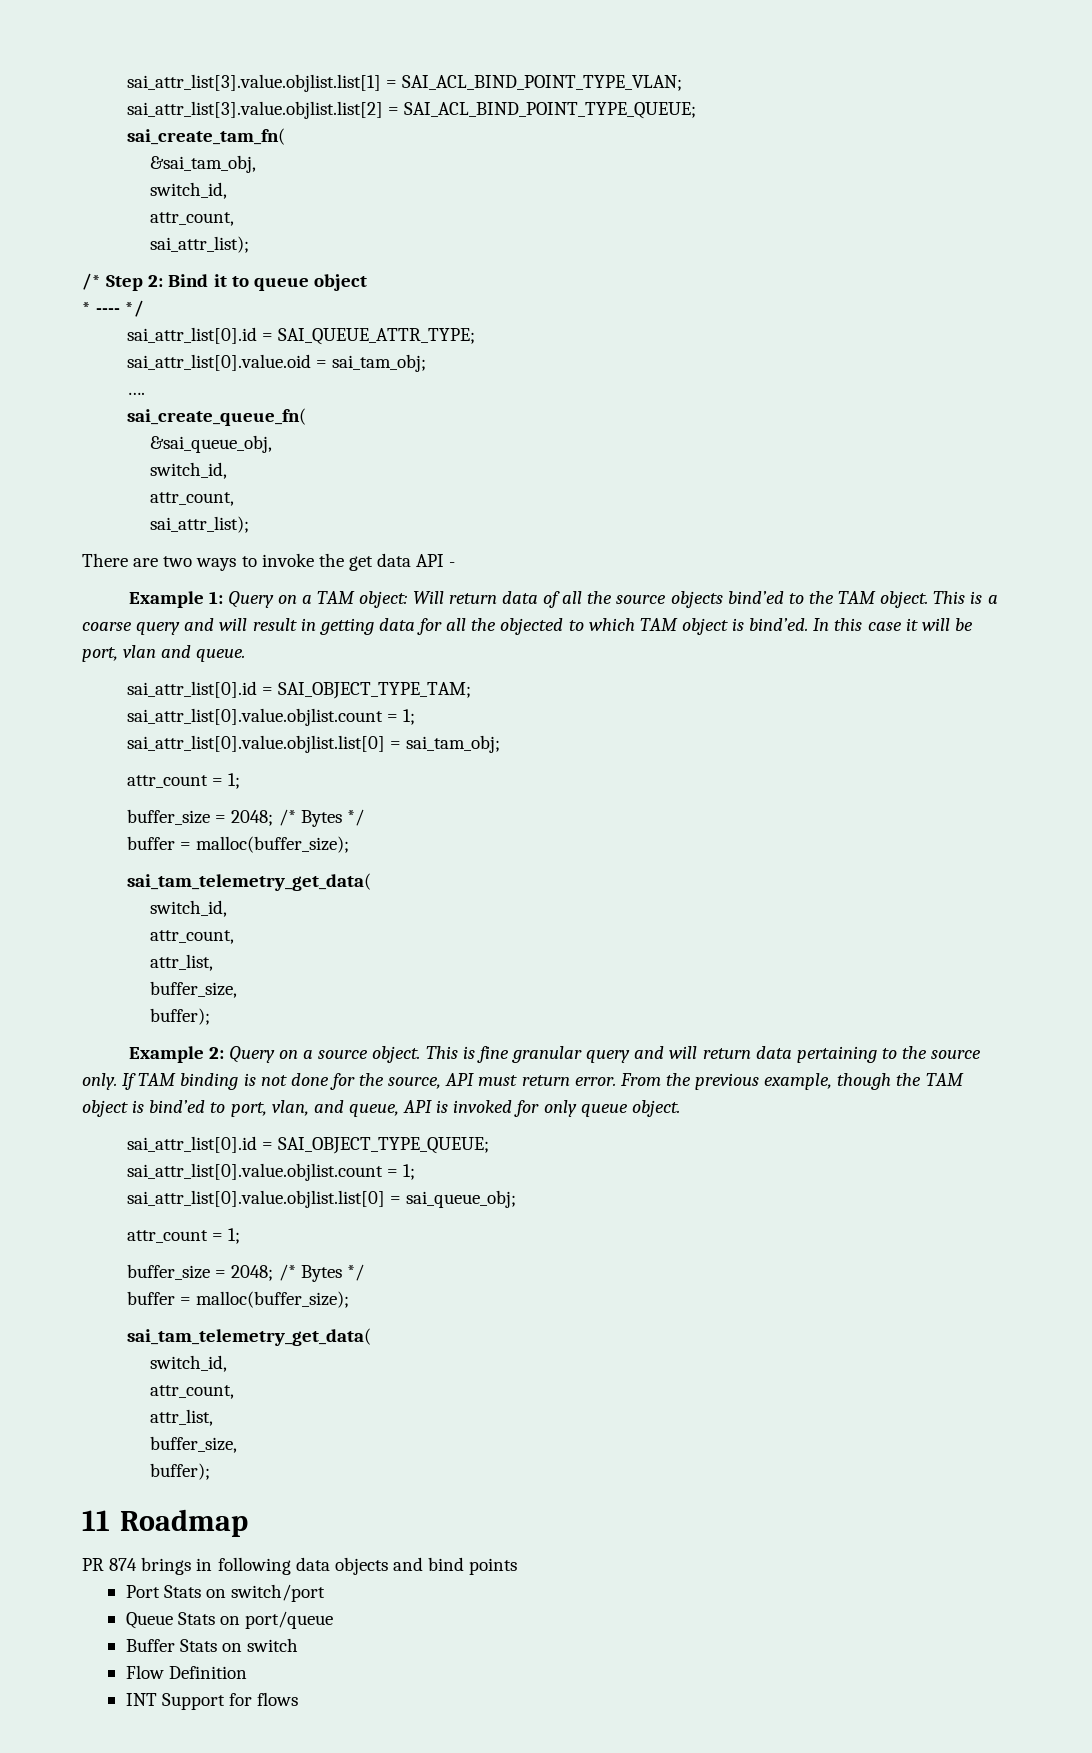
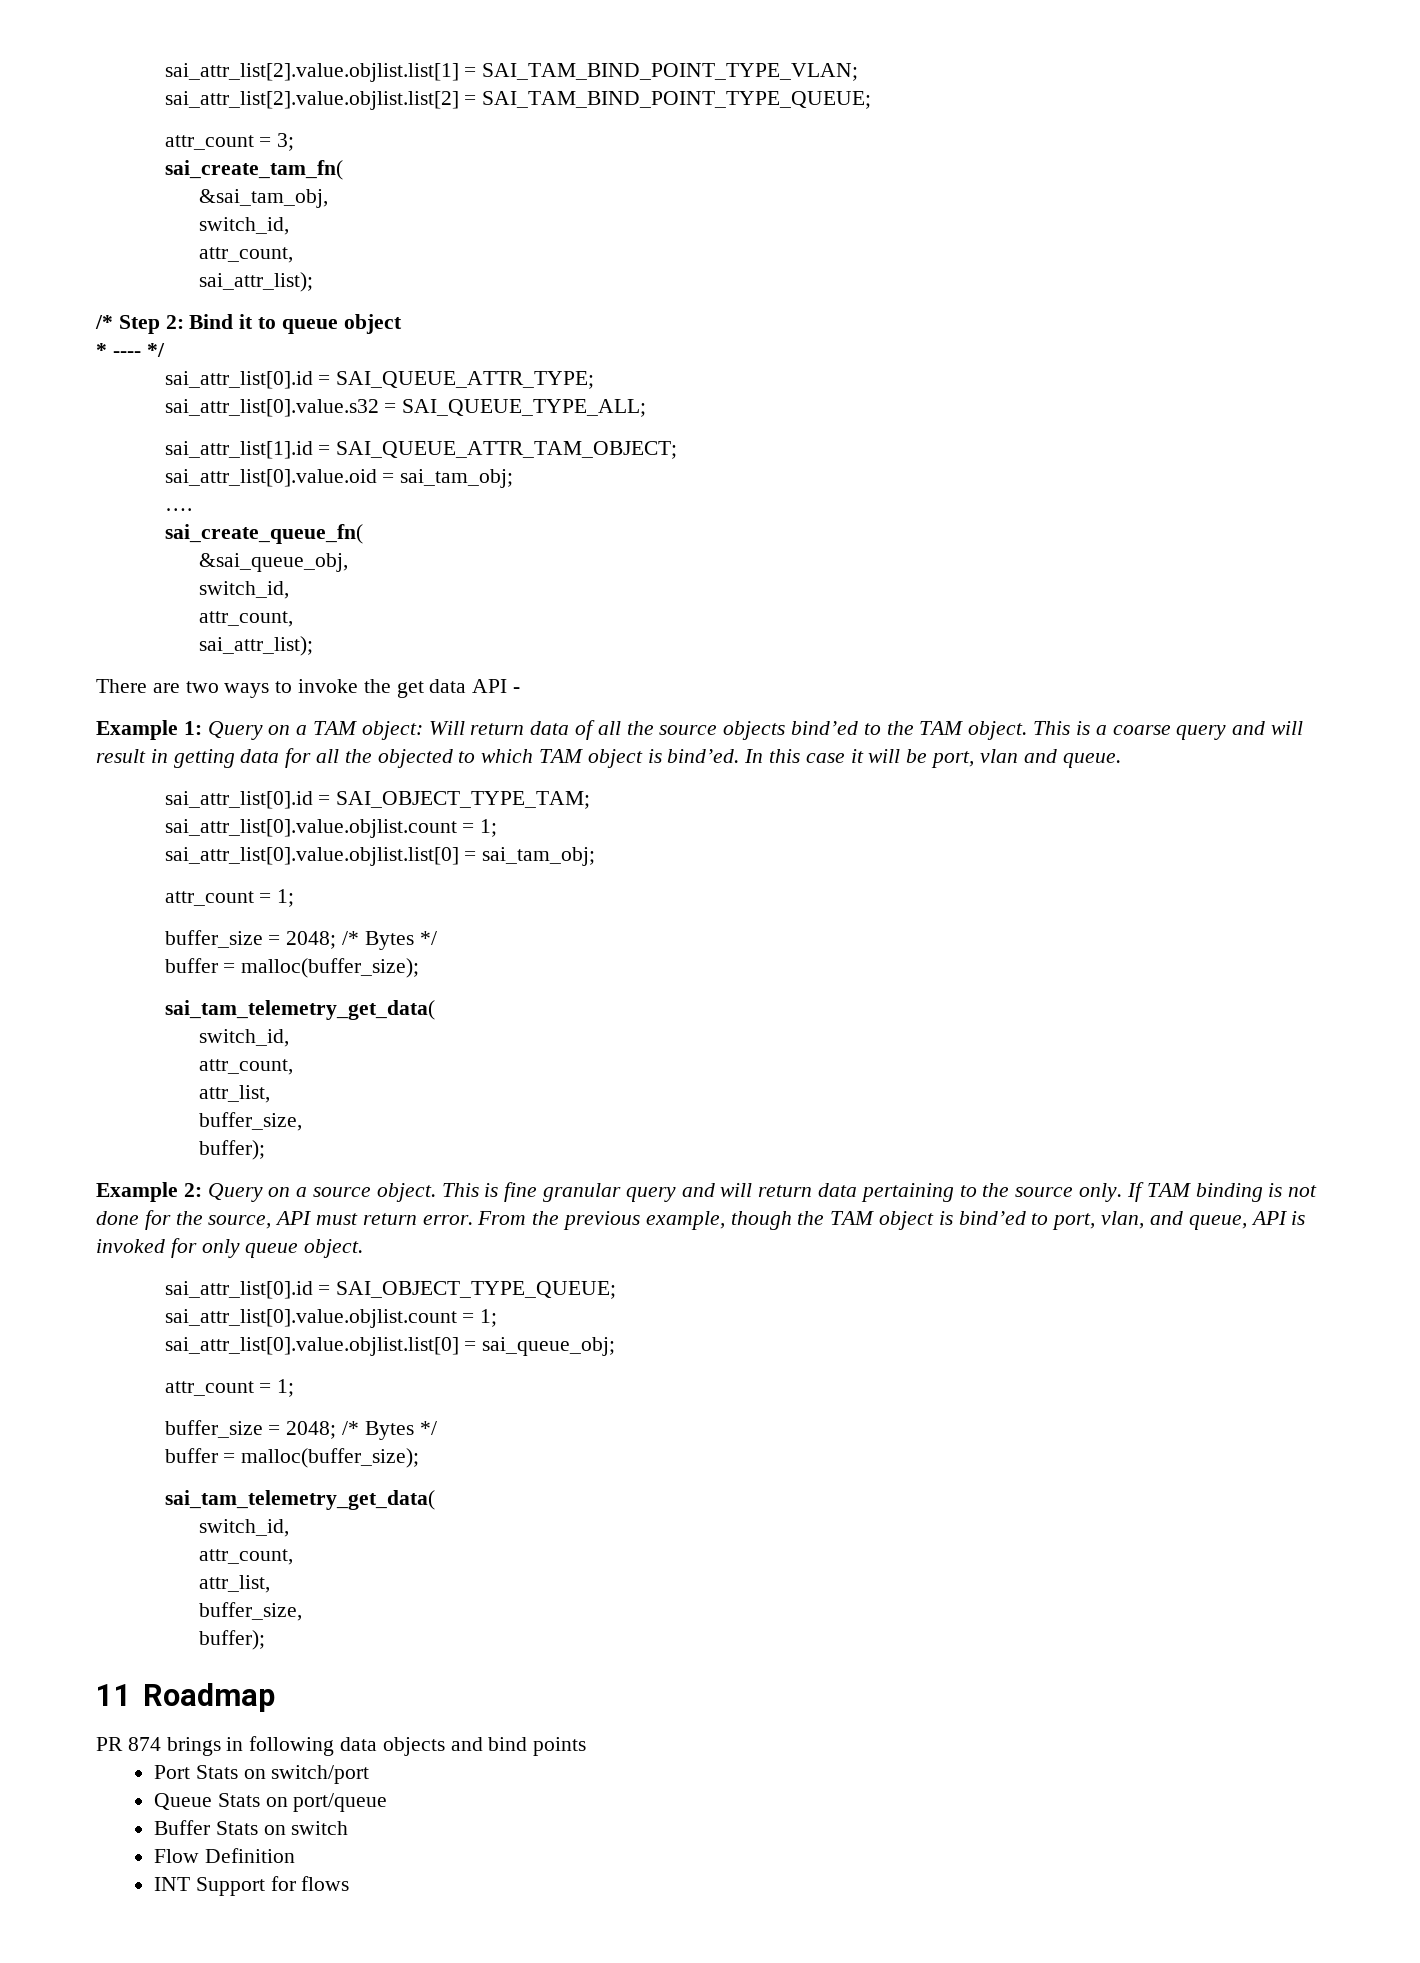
[127,74,683,92] [127,101,697,119] sai_attr_list[3].value.objlist.list[1] = SAI_ACL_BIND_POINT_TYPE_VLAN; // sai_attr_list[3].value.objlist.list[2] = SAI_ACL_BIND_POINT_TYPE_QUEUE; -> [164,63,859,82] [164,91,872,110] [164,133,295,151] sai_attr_list[2].value.objlist.list[1] = SAI_TAM_BIND_POINT_TYPE_VLAN; // sai_attr_list[2].value.objlist.list[2] = SAI_TAM_BIND_POINT_TYPE_QUEUE; // attr_count = 3;
(476, 336) none -> [164,399,647,417] [164,441,678,459] // sai_attr_list[0].value.s32 = SAI_QUEUE_TYPE_ALL; // sai_attr_list[1].id = SAI_QUEUE_ATTR_TAM_OBJECT;

